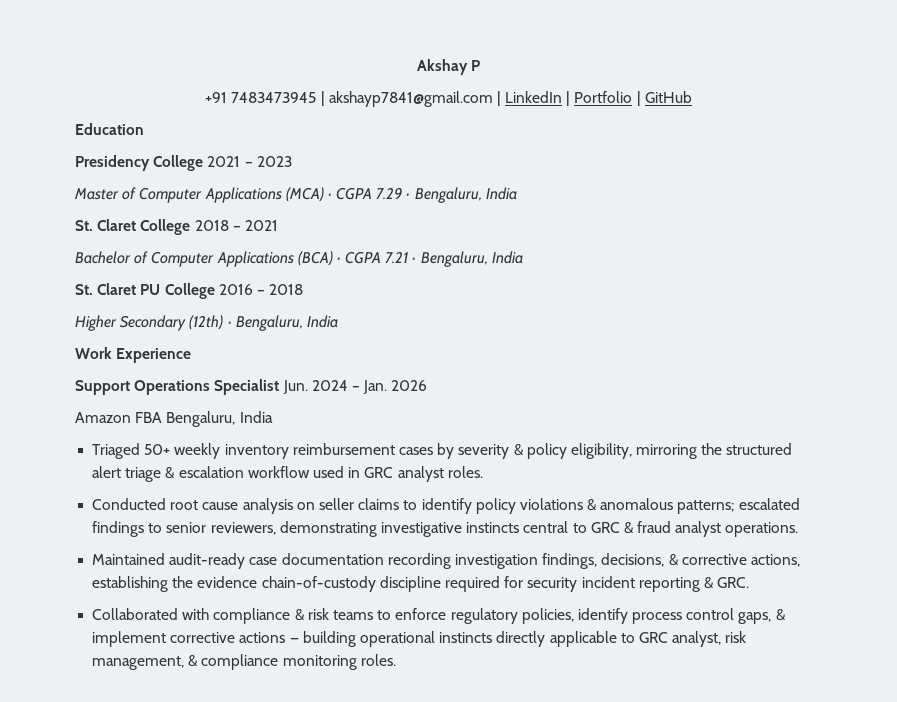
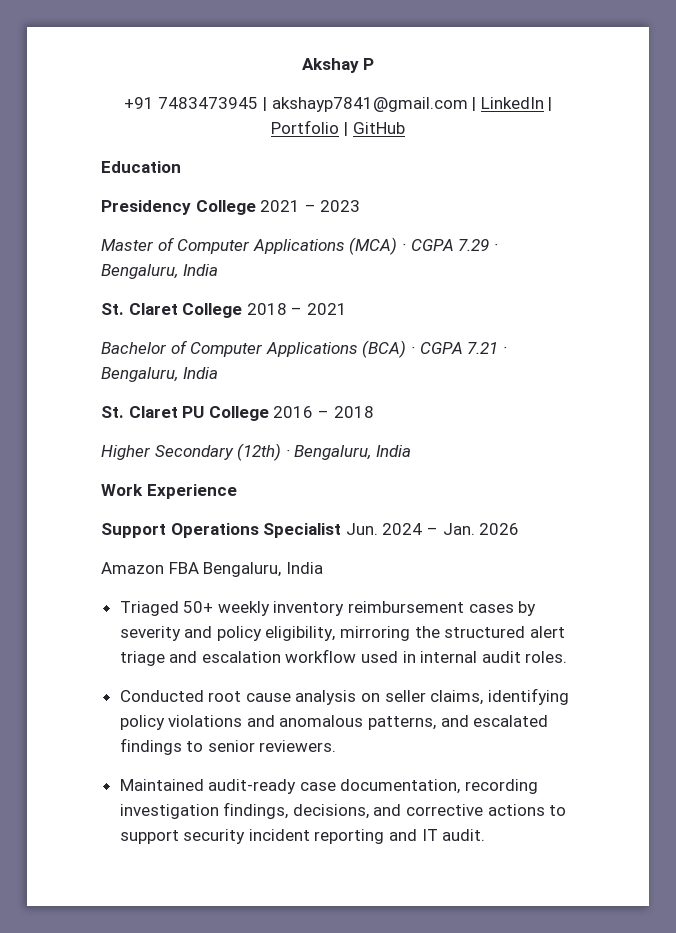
[513,444,524,456] & -> [184,626,213,638] and
[165,467,176,479] & -> [169,651,198,663] and
[364,466,444,482] GRC analyst -> [420,651,521,663] internal audit
[358,498,800,514] [92,521,799,537] claims to identify policy violations & anomalous patterns; escalated findings to senior reviewers, demonstrating investigative instincts central to GRC & fraud analyst operations. -> [430,688,569,705] [119,715,549,730] [119,738,337,755] claims, identifying policy violations and anomalous patterns, and escalated findings to senior reviewers.
[281,553,384,565] documentation -> [340,779,461,794] documentation,
[668,554,800,567] [92,576,750,592] [92,608,786,624] [92,631,747,647] [92,654,396,670] & corrective actions, establishing the evidence chain-of-custody discipline required for security incident reporting & GRC. // Collaborated with compliance & risk teams to enforce regulatory policies, identify process control gaps, & implement corrective actions — building operational instincts directly applicable to GRC analyst, risk management, & compliance monitoring roles. -> [373,804,567,816] [119,829,486,844] and corrective actions to support security incident reporting and IT audit.

